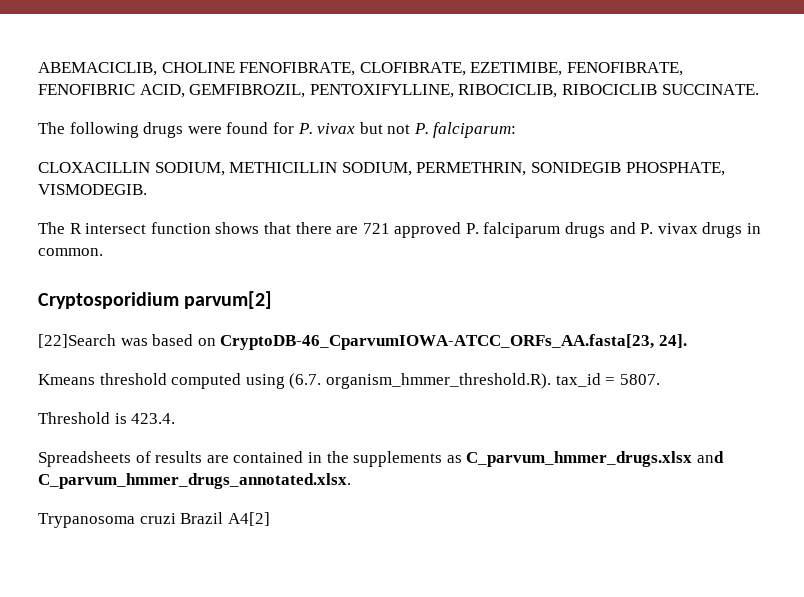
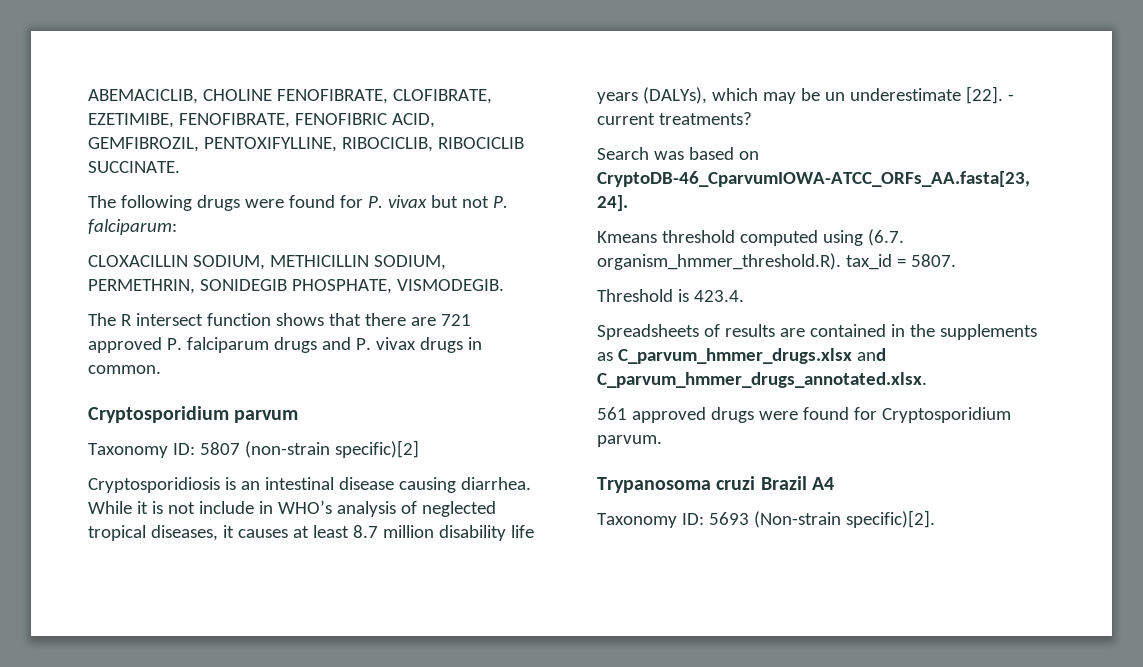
[184,291,273,309] [38,334,116,348] parvum[2] // [22]Search -> [234,410,299,423] [88,440,419,458] [88,477,531,493] [88,500,496,517] [88,525,534,541] [597,86,1014,104] [597,112,752,125] [597,147,649,160] parvum // Taxonomy ID: 5807 (non-strain specific)[2] // Cryptosporidiosis is an intestinal disease causing diarrhea. While it is not include in WHO’s analysis of neglected tropical diseases, it causes at least 8.7 million disability life years (DALYs), which may be un underestimate [22]. - current treatments? // Search
[38,512,270,528] Trypanosoma cruzi Brazil A4[2] -> [597,407,1011,423] [597,435,662,447] [597,476,835,493] [597,510,935,528] 561 approved drugs were found for Cryptosporidium parvum. // Trypanosoma cruzi Brazil A4 // Taxonomy ID: 5693 (Non-strain specific)[2].

